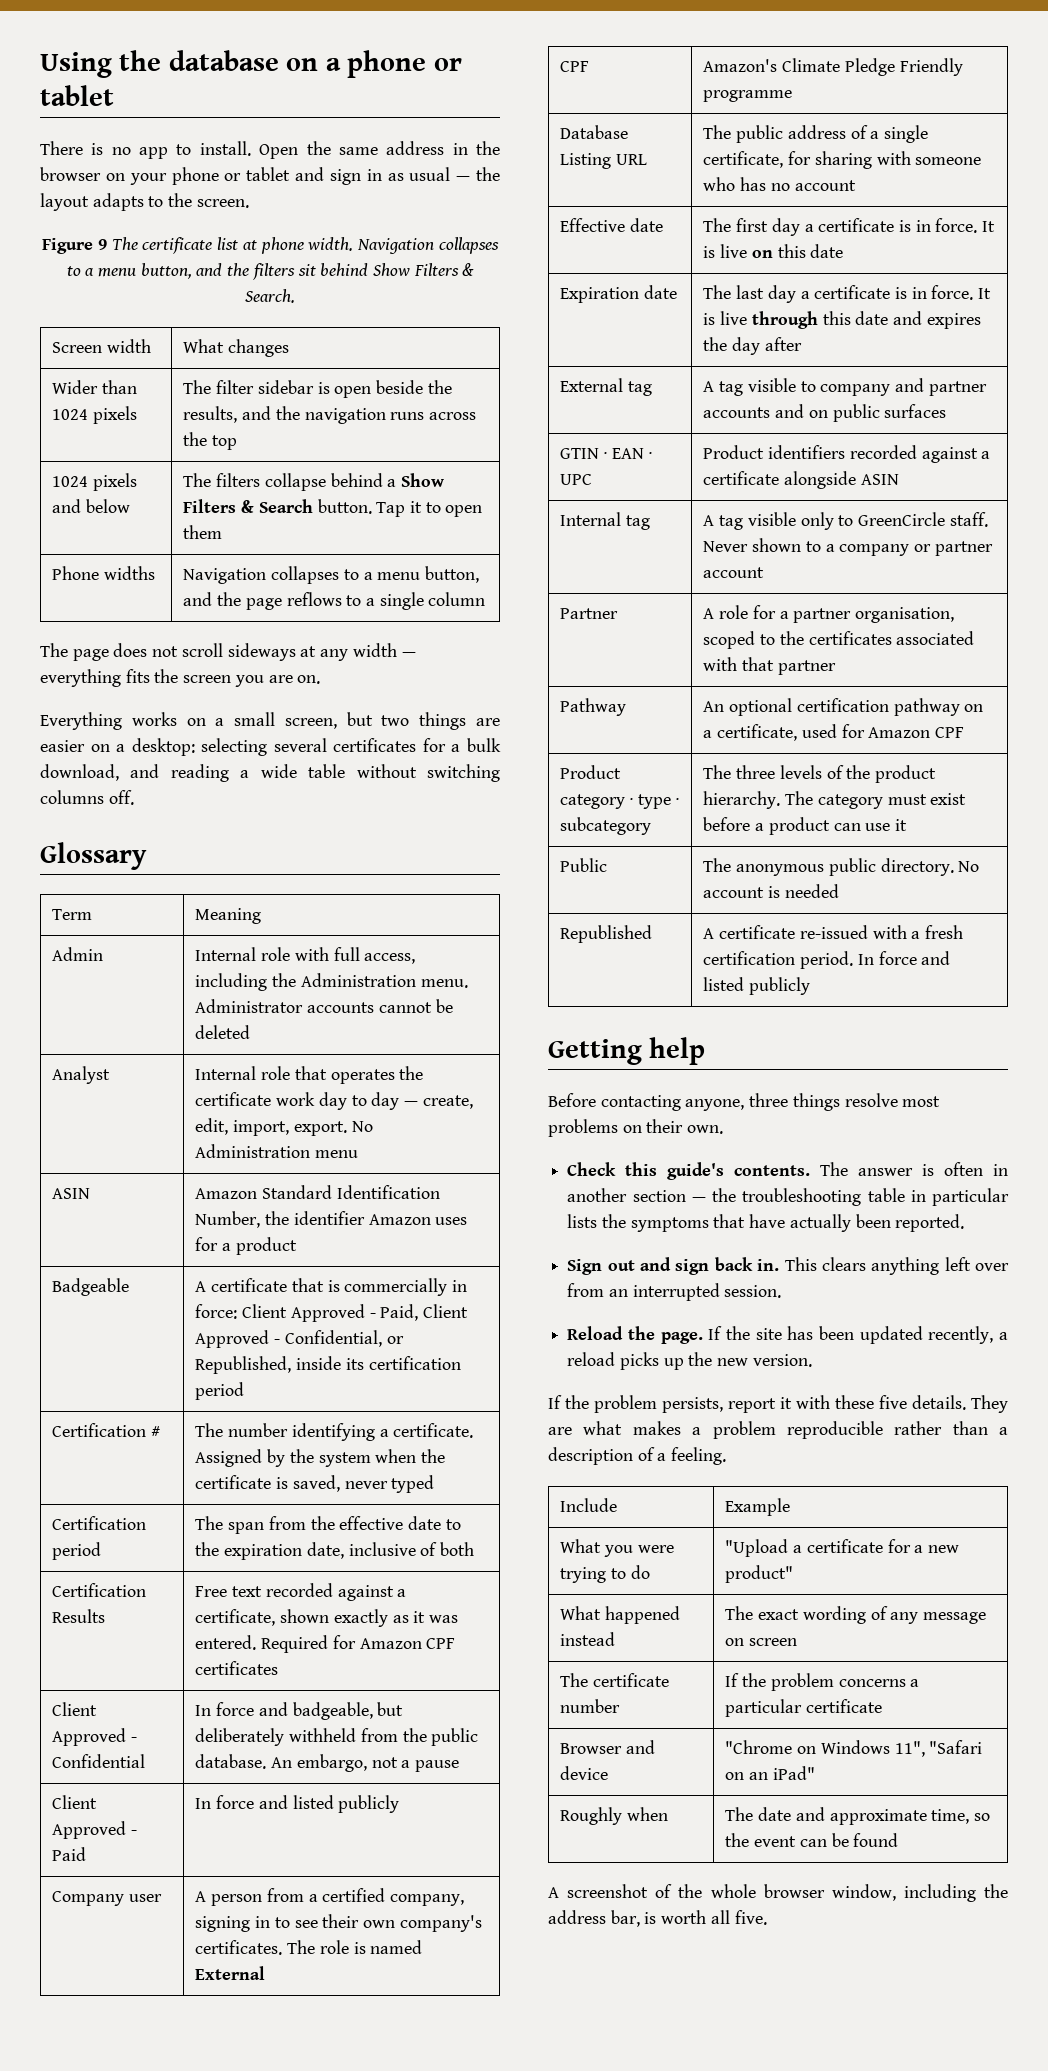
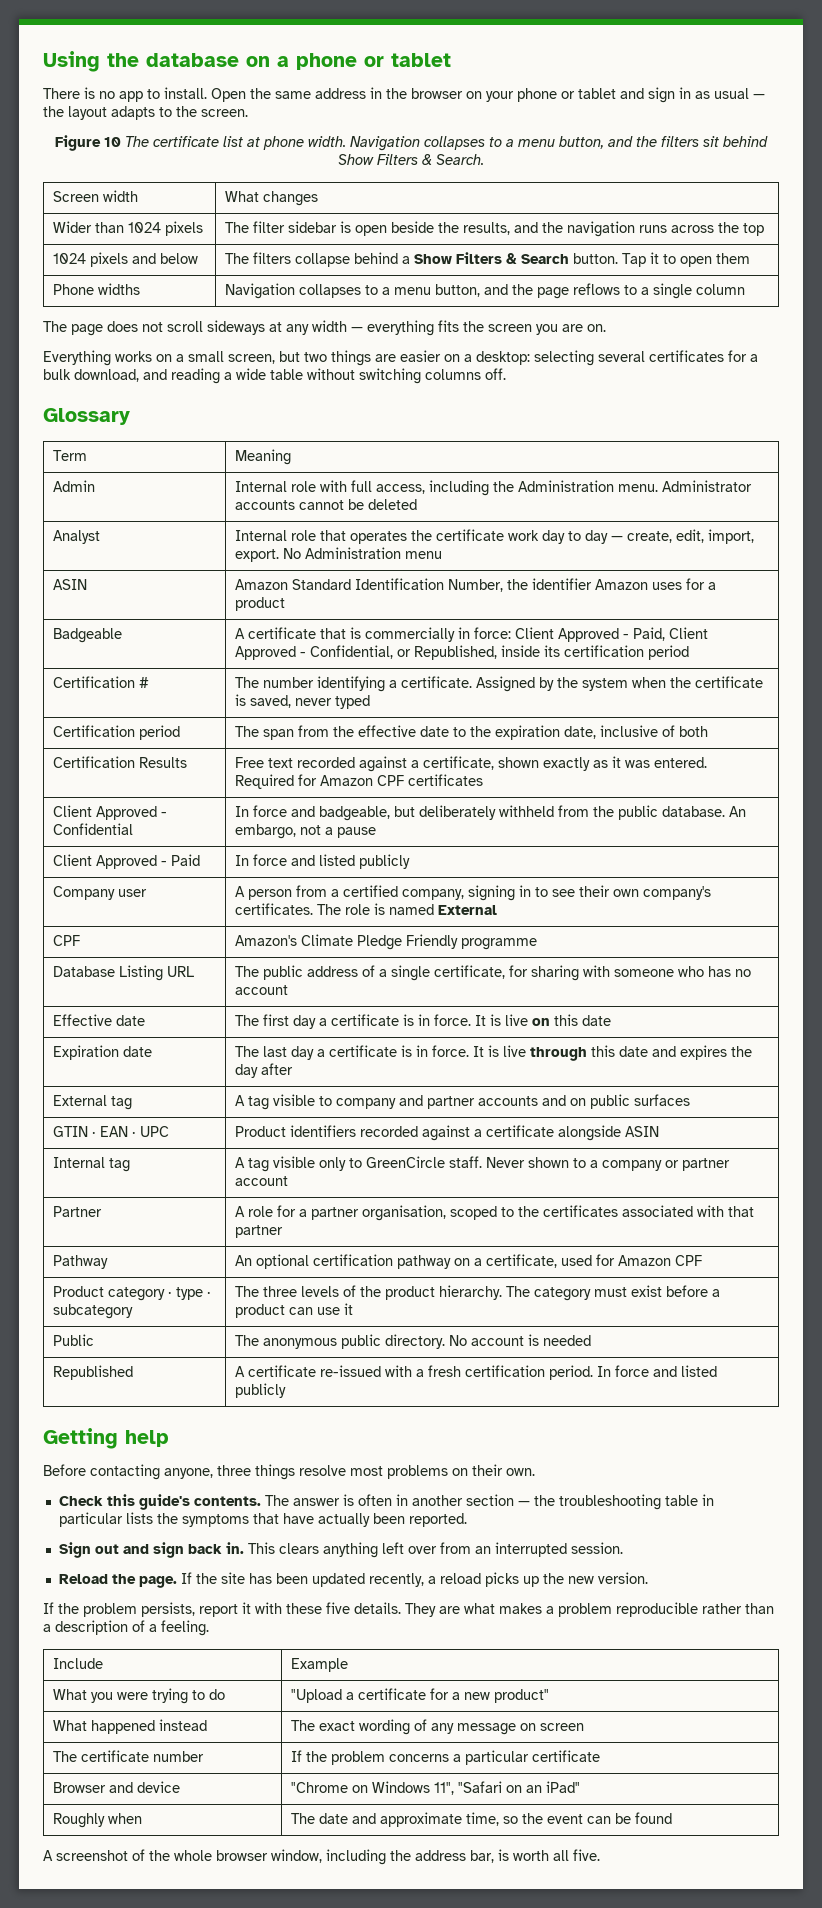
[97,239,107,250] 9 -> [104,137,121,147] 10

